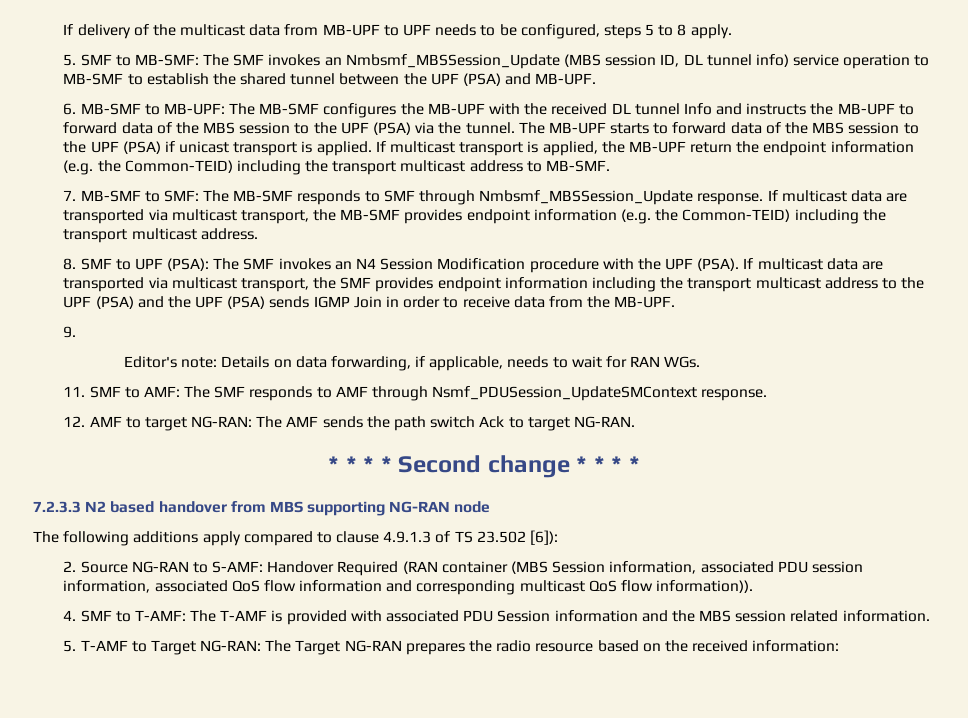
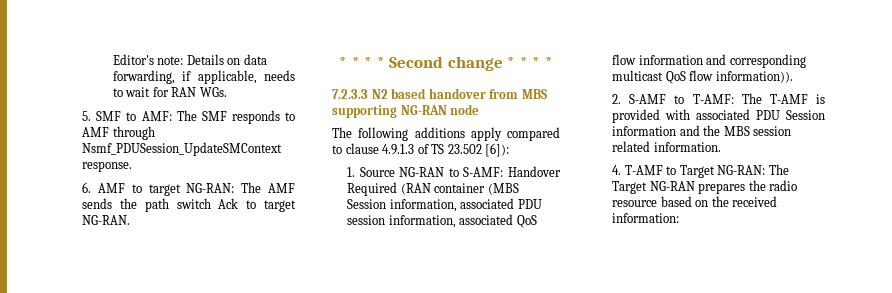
[63,24,732,39] [63,54,930,69] [63,73,597,86] [63,103,914,118] [63,122,919,135] [63,141,914,156] [63,160,611,175] [63,190,908,205] [63,209,886,224] [63,228,258,243] [63,258,884,273] [63,277,925,292] [63,296,676,309] [63,326,77,338] If delivery of the multicast data from MB-UPF to UPF needs to be configured, steps 5 to 8 apply. // 5. SMF to MB-SMF: The SMF invokes an Nmbsmf_MBSSession_Update (MBS session ID, DL tunnel info) service operation to MB-SMF to establish the shared tunnel between the UPF (PSA) and MB-UPF. // 6. MB-SMF to MB-UPF: The MB-SMF configures the MB-UPF with the received DL tunnel Info and instructs the MB-UPF to forward data of the MBS session to the UPF (PSA) via the tunnel. The MB-UPF starts to forward data of the MBS session to the UPF (PSA) if unicast transport is applied. If multicast transport is applied, the MB-UPF return the endpoint information (e.g. the Common-TEID) including the transport multicast address to MB-SMF. // 7. MB-SMF to SMF: The MB-SMF responds to SMF through Nmbsmf_MBSSession_Update response. If multicast data are transported via multicast transport, the MB-SMF provides endpoint information (e.g. the Common-TEID) including the transport multicast address. // 8. SMF to UPF (PSA): The SMF invokes an N4 Session Modification procedure with the UPF (PSA). If multicast data are transported via multicast transport, the SMF provides endpoint information including the transport multicast address to the UPF (PSA) and the UPF (PSA) sends IGMP Join in order to receive data from the MB-UPF. // 9. // -> (112, 59) none
[63,386,86,397] 11. -> [82,111,92,121] 5.
[63,416,86,427] 12. -> [82,182,92,193] 6.
[63,561,77,572] 2. -> [347,167,356,177] 1.
[63,610,112,622] 4. SMF -> [612,94,667,104] 2. S-AMF
[63,640,77,652] 5. -> [612,165,622,175] 4.

